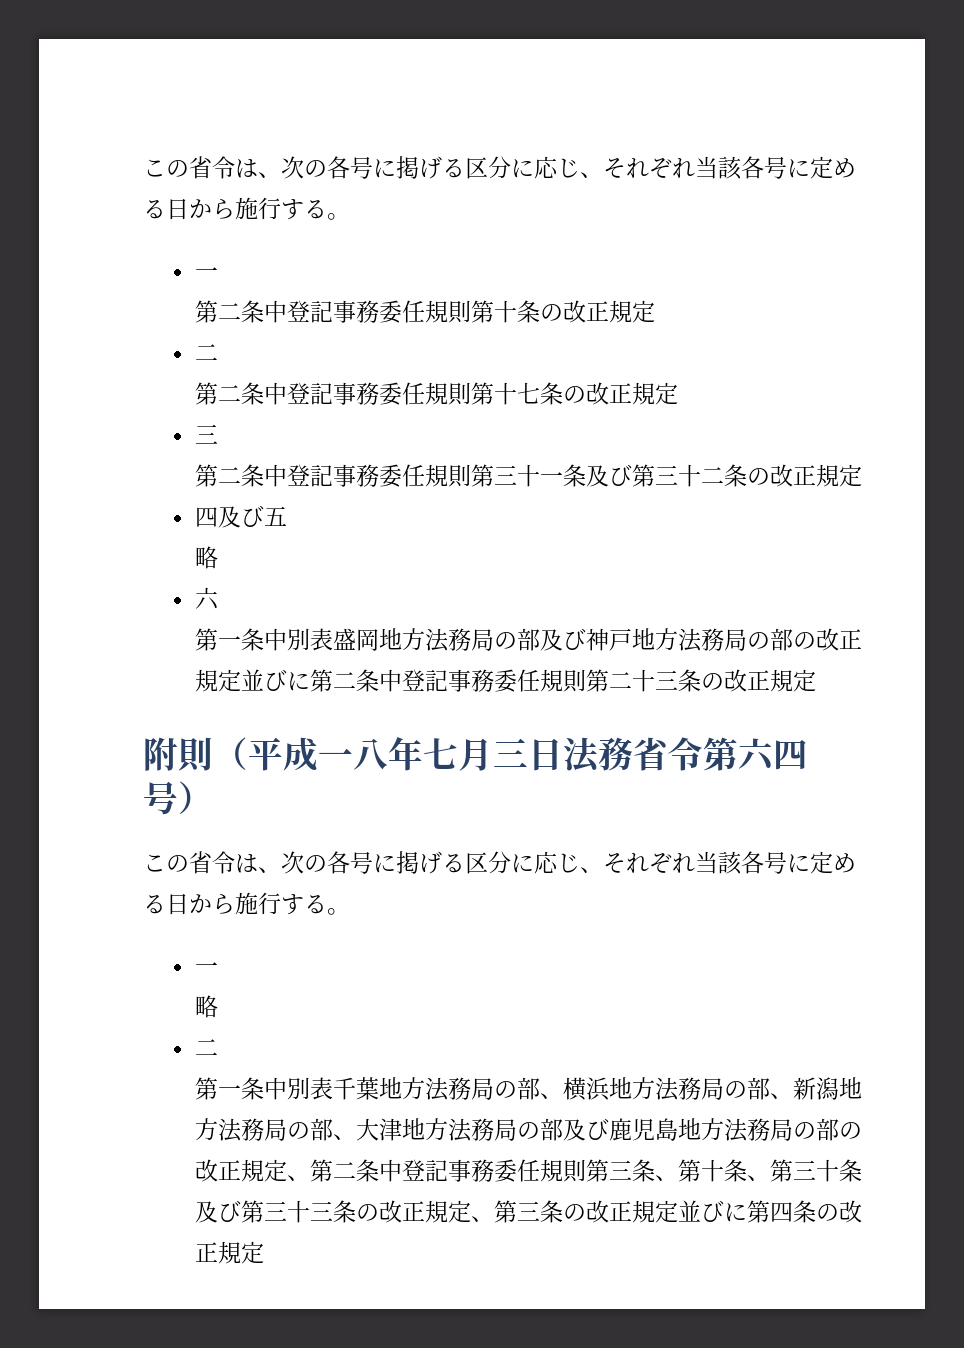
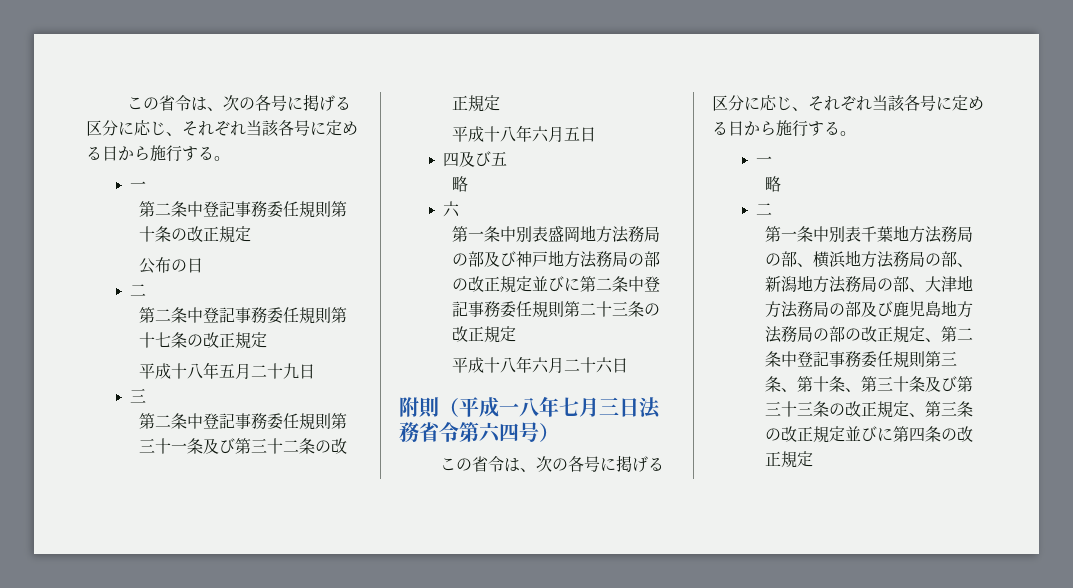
(656, 311) none -> [139,257,204,274] // 公布の日
(679, 393) none -> [139,362,316,379] // 平成十八年五月二十九日
(863, 475) none -> [452,125,597,142] // 平成十八年六月五日
(817, 680) none -> [452,356,629,373] // 平成十八年六月二十六日

